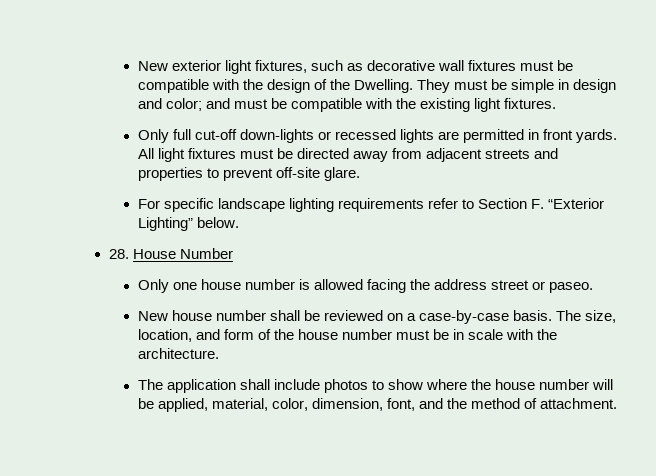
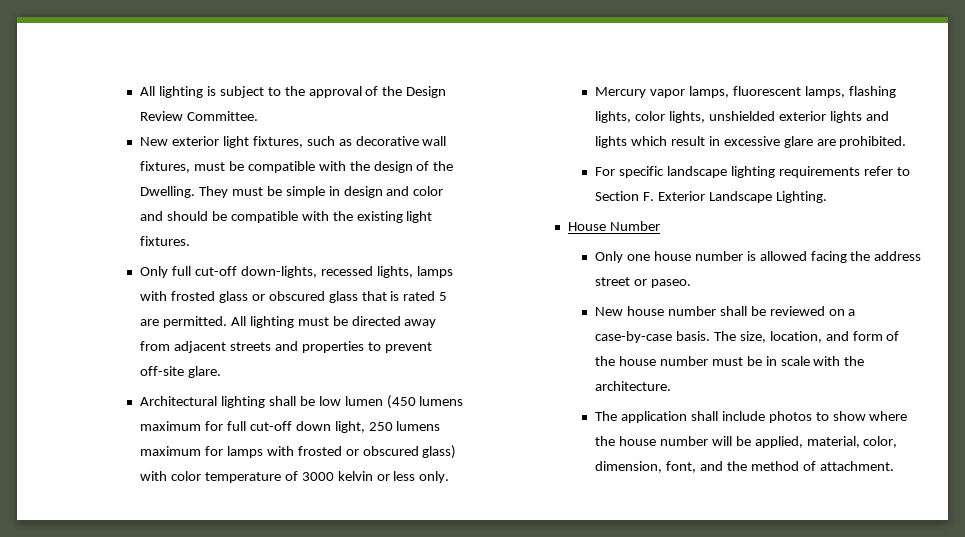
(137, 66) none -> [140,86,447,98] [140,111,258,121] All lighting is subject to the approval of the Design Review Committee. //
[468,60,517,71] fixtures -> [140,161,191,173] fixtures,
[165,98,268,111] color; and must -> [413,186,444,196] [140,211,208,221] color and should
[239,129,618,143] [137,148,236,162] down-lights or recessed lights are permitted in front yards. All light fixtures -> [240,266,453,278] [140,291,448,303] [140,316,294,328] down-lights, recessed lights, lamps with frosted glass or obscured glass that is rated 5 are permitted. All lighting
(360, 174) none -> [140,395,464,409] [140,421,441,433] [140,445,457,459] [140,471,450,483] [595,86,896,98] [595,111,889,123] [595,136,907,148] // Architectural lighting shall be low lumen (450 lumens maximum for full cut-off down light, 250 lumens maximum for lamps with frosted or obscured glass) with color temperature of 3000 kelvin or less only. // Mercury vapor lamps, fluorescent lamps, flashing lights, color lights, unshielded exterior lights and lights which result in excessive glare are prohibited.
[548,198,605,209] [137,217,239,231] [108,249,129,259] “Exterior Lighting” below. // 28. -> [657,191,827,203] Exterior Landscape Lighting. //

